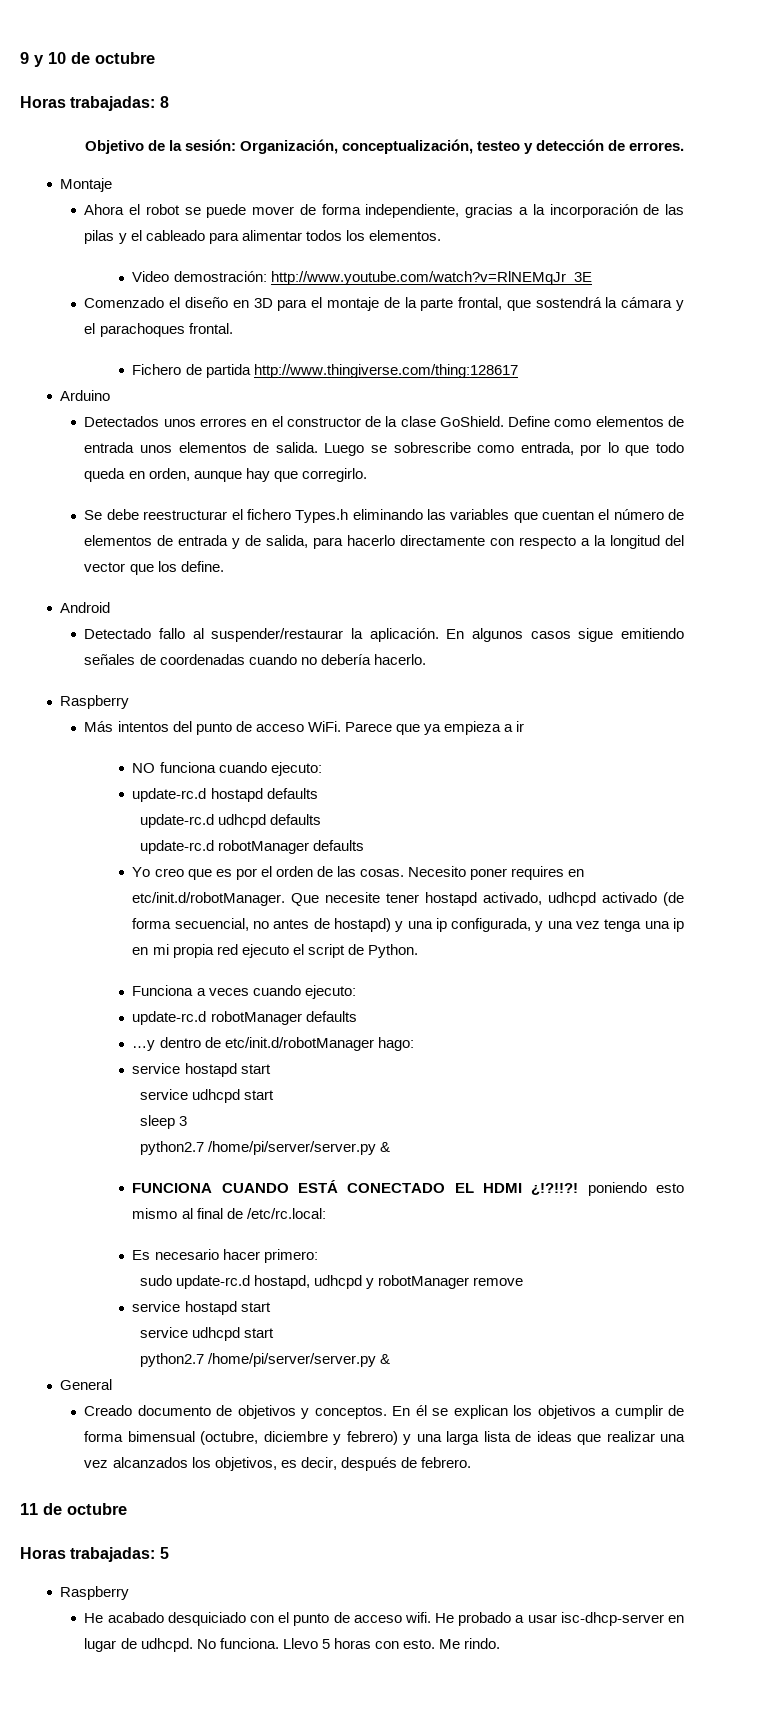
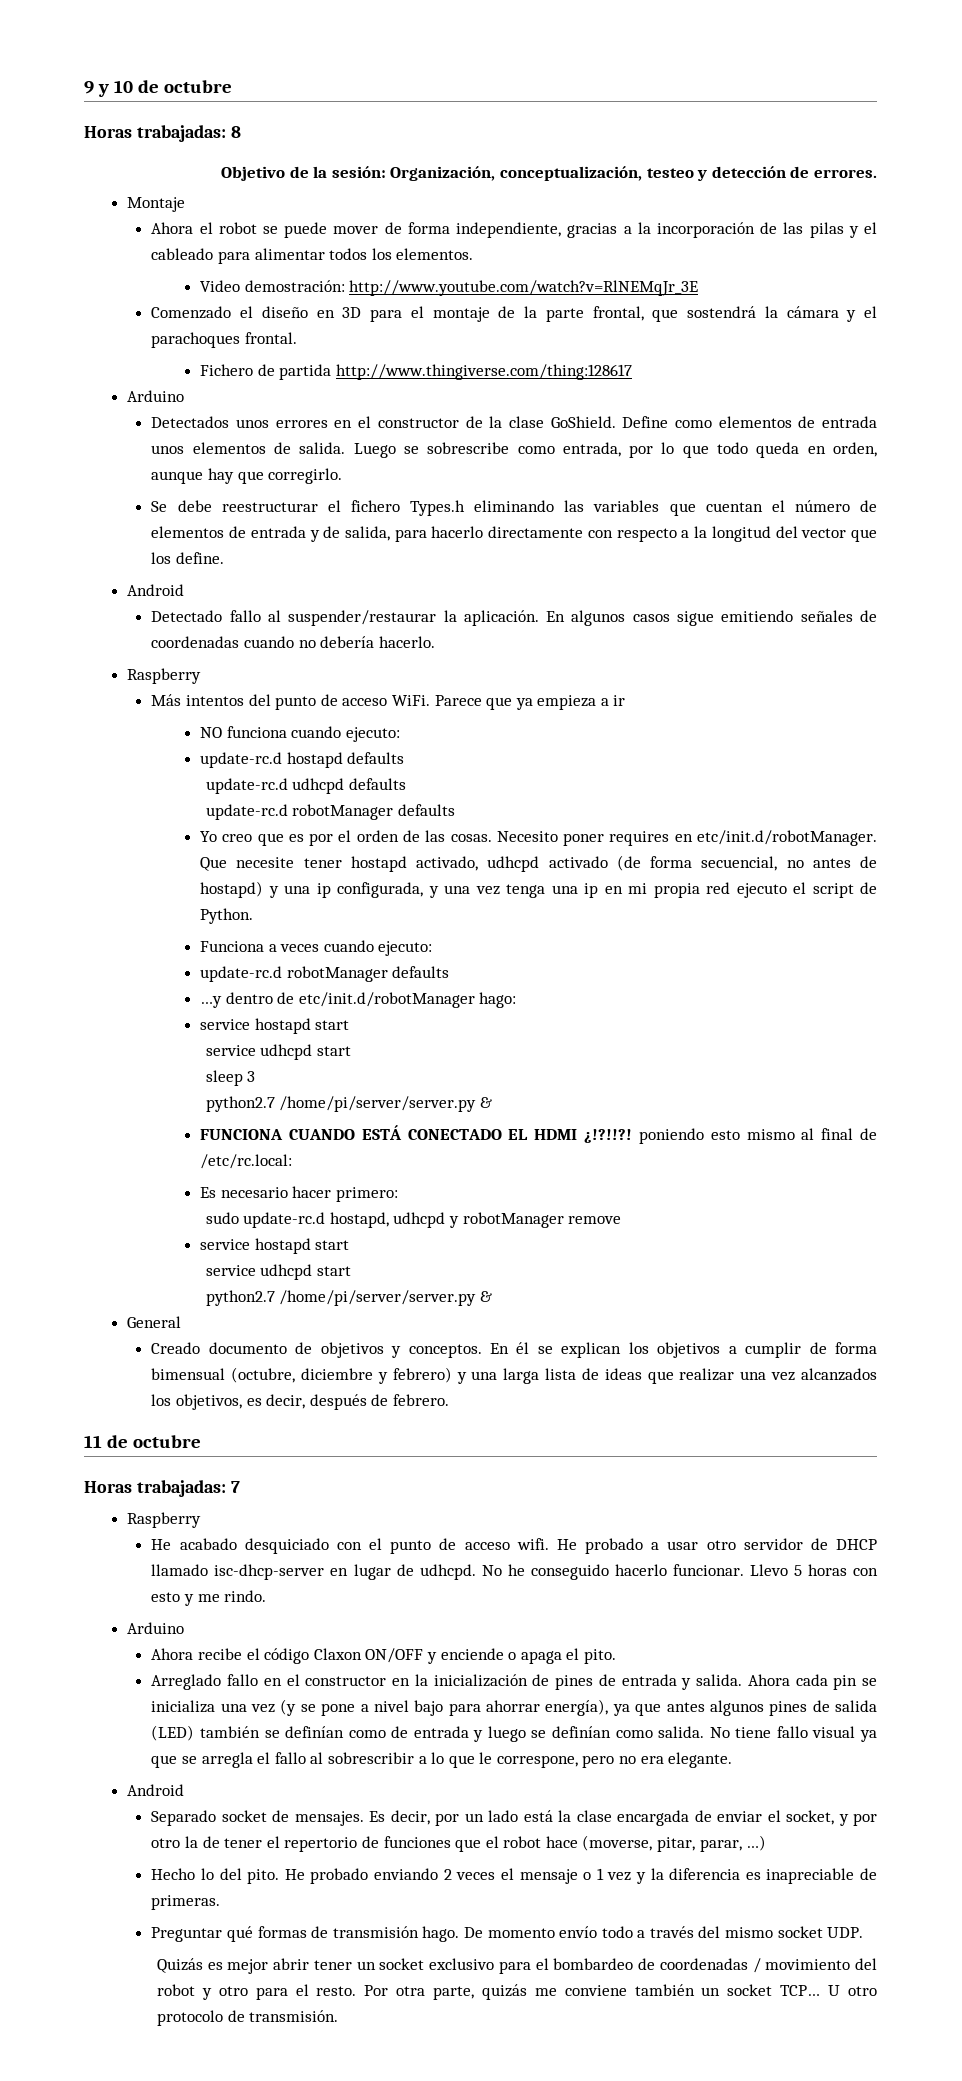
[159,1547,169,1559] 5 -> [230,1481,240,1493] 7
(557, 1618) none -> [706,1538,878,1550] [151,1564,209,1576] otro servidor de DHCP llamado
[219,1638,501,1649] funciona. Llevo 5 horas con esto. Me rindo. -> [507,1564,879,1580] [151,1590,267,1606] [127,1622,185,1634] [151,1648,616,1664] [151,1674,878,1690] [151,1699,878,1716] [151,1725,877,1742] [151,1752,733,1768] [127,1784,185,1796] [151,1810,878,1826] [151,1835,767,1852] [151,1868,878,1884] [151,1895,221,1910] [151,1926,864,1942] [157,1958,878,1974] [157,1984,877,2000] [157,2010,339,2026] he conseguido hacerlo funcionar. Llevo 5 horas con esto y me rindo. // Arduino // Ahora recibe el código Claxon ON/OFF y enciende o apaga el pito. // Arreglado fallo en el constructor en la inicialización de pines de entrada y salida. Ahora cada pin se inicializa una vez (y se pone a nivel bajo para ahorrar energía), ya que antes algunos pines de salida (LED) también se definían como de entrada y luego se definían como salida. No tiene fallo visual ya que se arregla el fallo al sobrescribir a lo que le correspone, pero no era elegante. // Android // Separado socket de mensajes. Es decir, por un lado está la clase encargada de enviar el socket, y por otro la de tener el repertorio de funciones que el robot hace (moverse, pitar, parar, …) // Hecho lo del pito. He probado enviando 2 veces el mensaje o 1 vez y la diferencia es inapreciable de primeras. // Preguntar qué formas de transmisión hago. De momento envío todo a través del mismo socket UDP. // Quizás es mejor abrir tener un socket exclusivo para el bombardeo de coordenadas / movimiento del robot y otro para el resto. Por otra parte, quizás me conviene también un socket TCP… U otro protocolo de transmisión.

